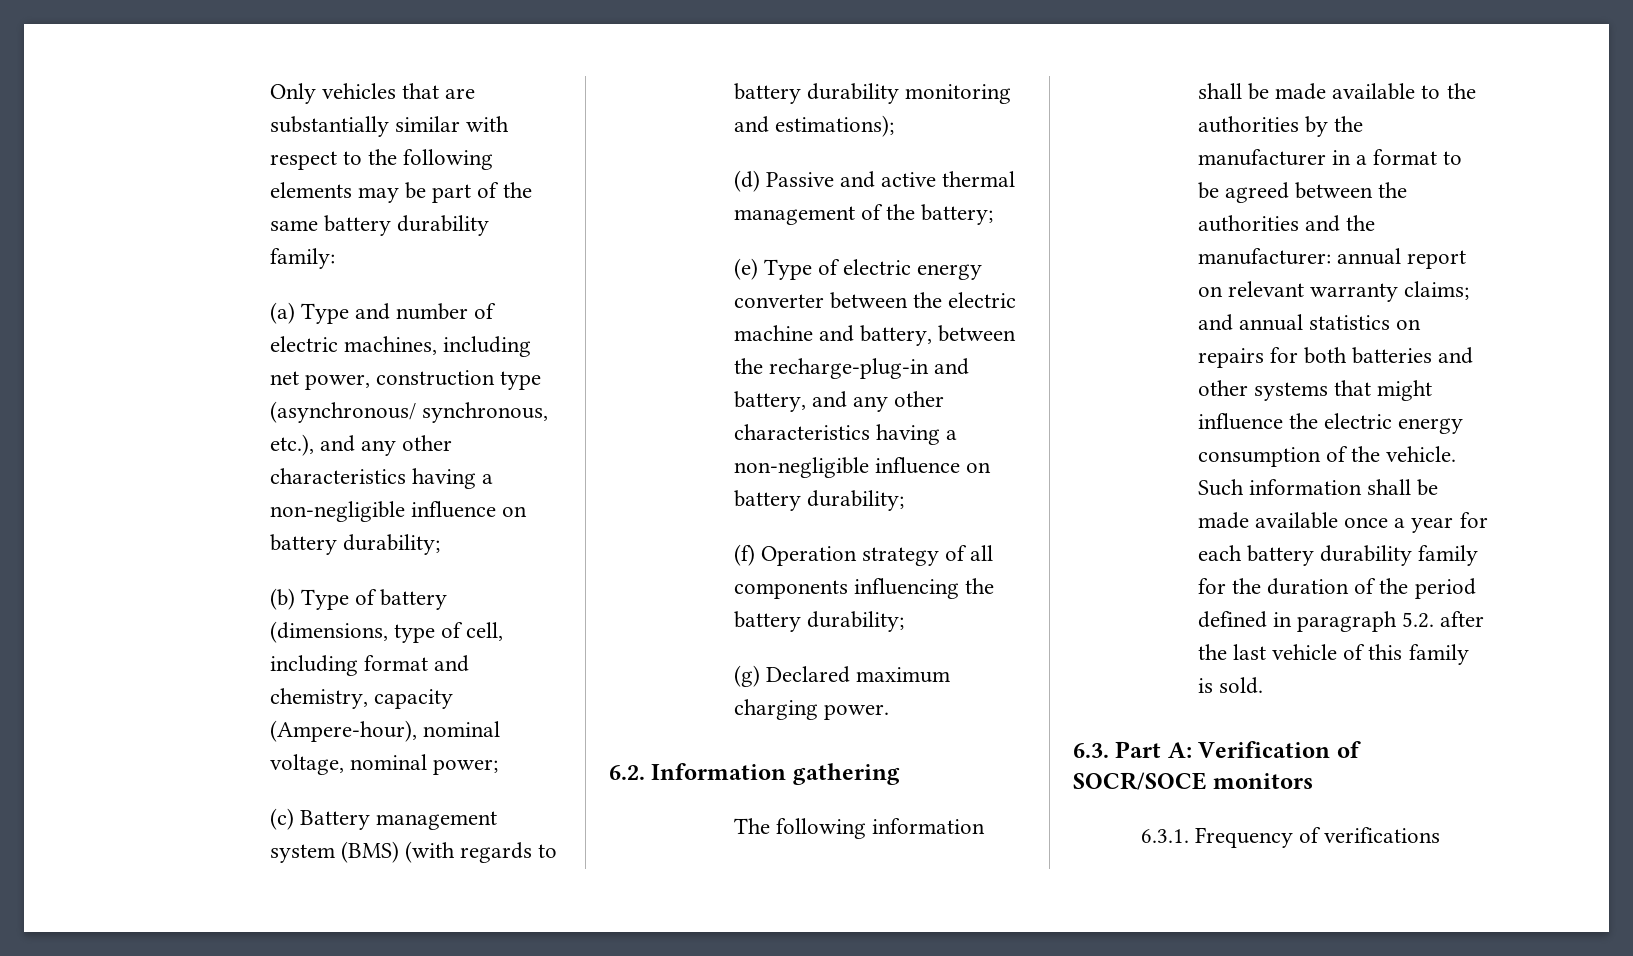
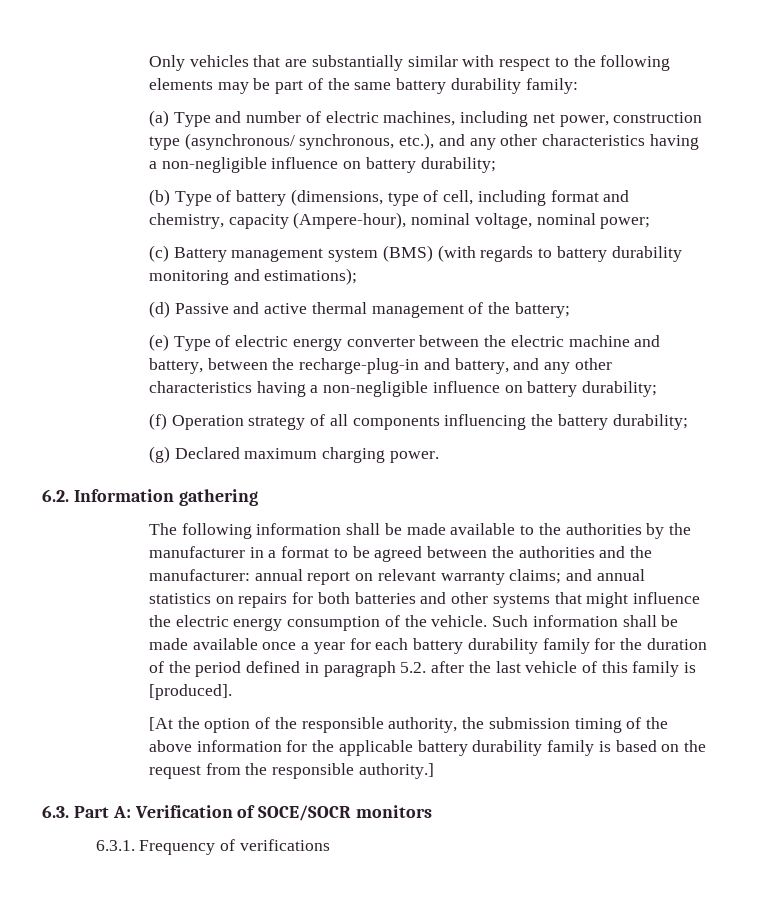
[1218,677,1263,694] sold. -> [149,684,233,700] [149,717,669,733] [149,740,707,756] [149,763,434,779] [produced]. // [At the option of the responsible authority, the submission timing of the above information for the applicable battery durability family is based on the request from the responsible authority.]
[1073,772,1207,790] SOCR/SOCE -> [258,805,352,821] SOCE/SOCR

